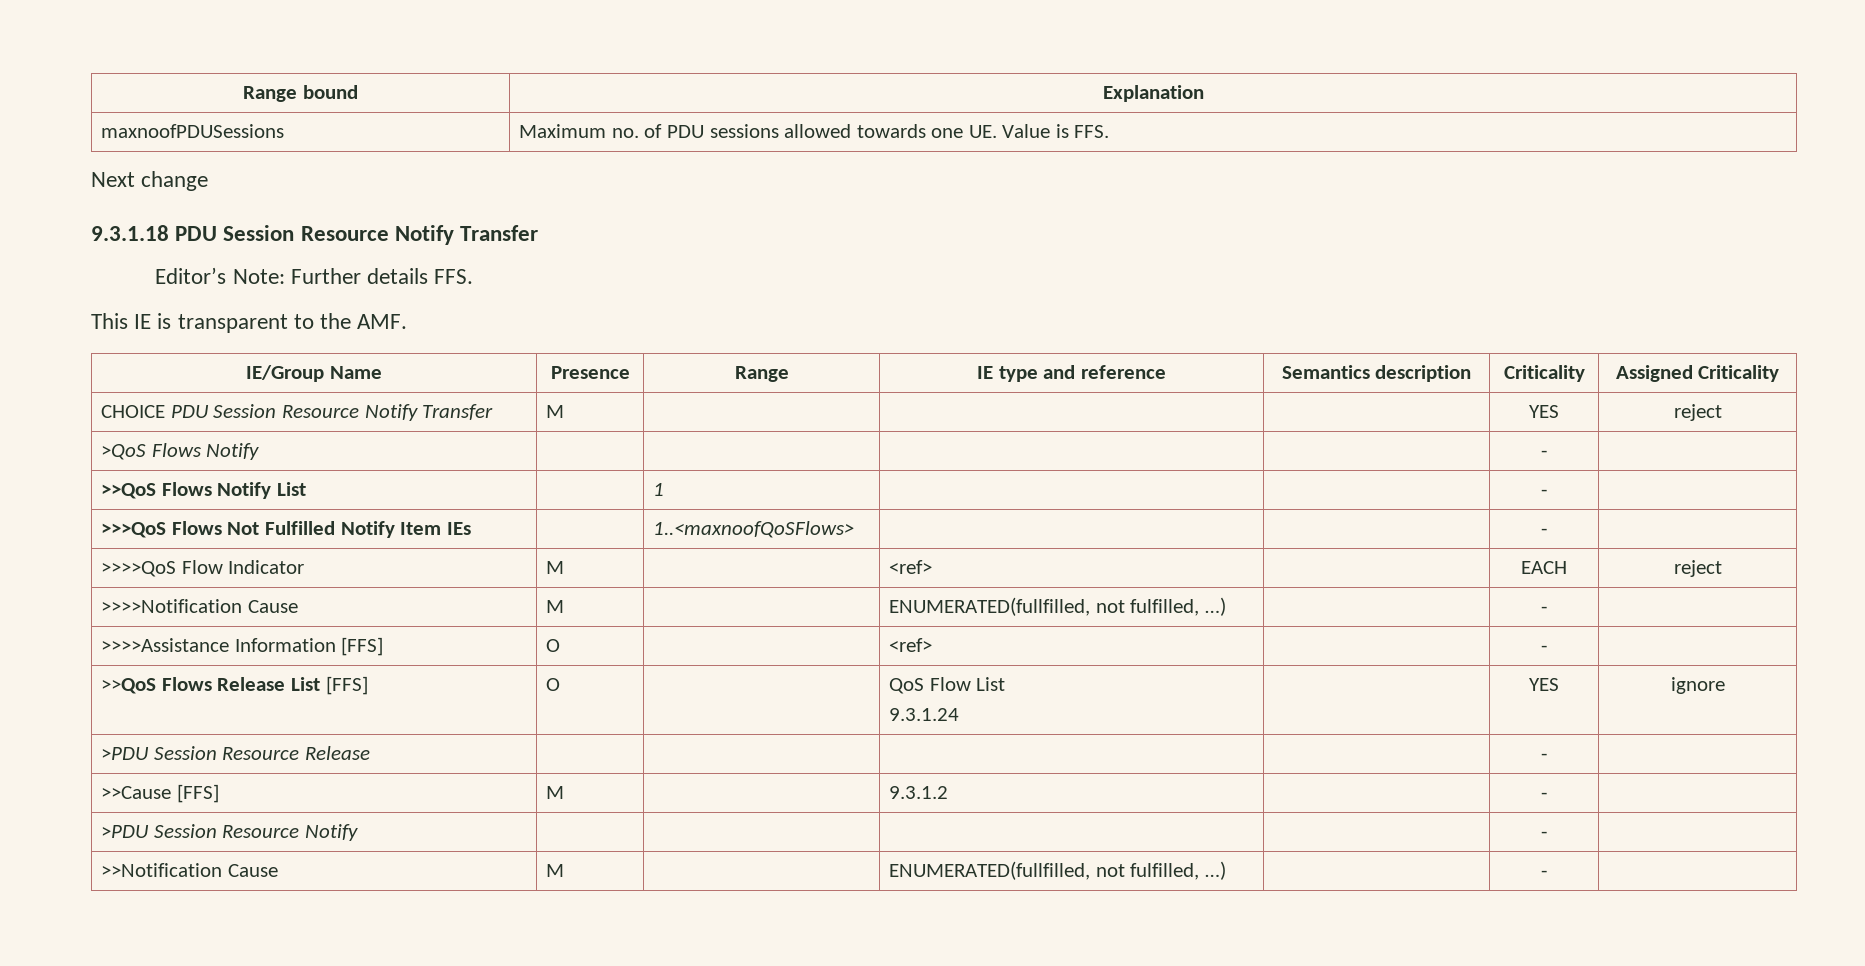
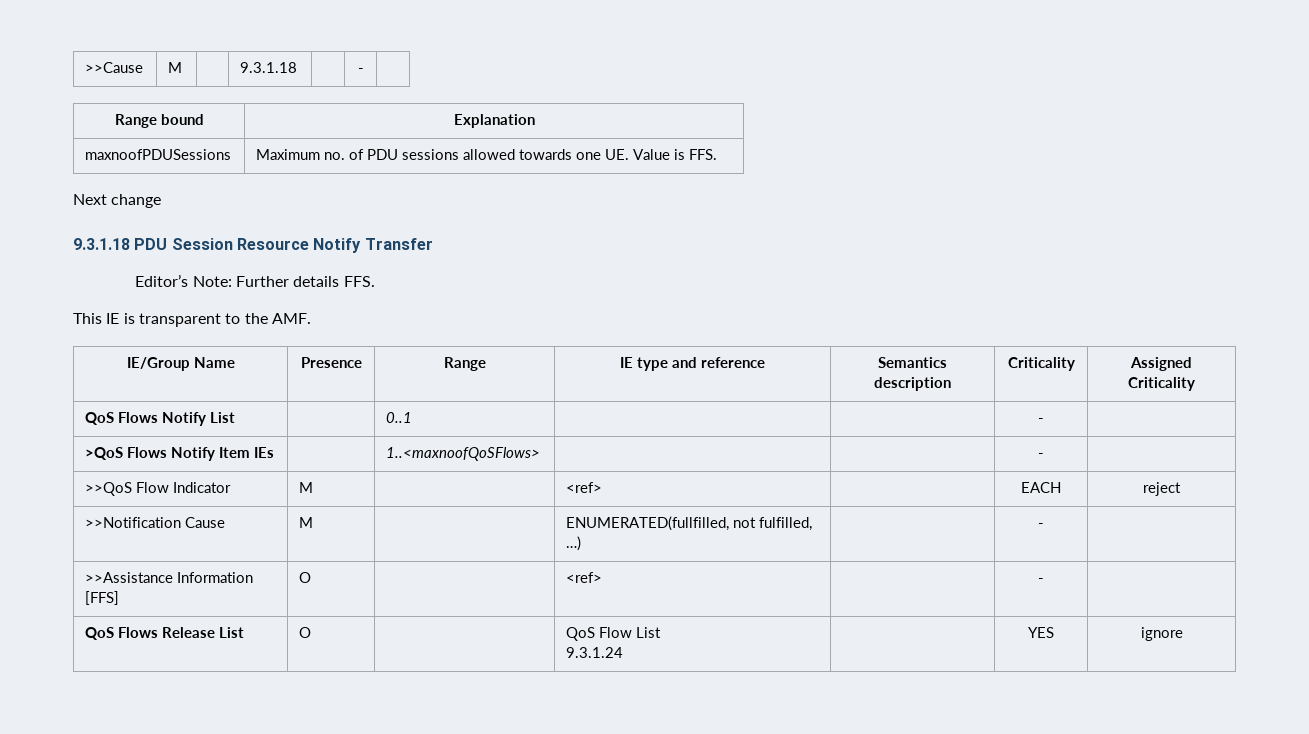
(243, 94) none -> [85,62,144,73] [168,62,183,73] [240,62,298,73] [357,68,364,73] >>Cause | M | | 9.3.1.18 | | - | //
[101,404,494,421] [546,405,565,418] [1529,405,1559,418] [1673,404,1722,421] [101,443,260,460] [1541,450,1547,457] [101,482,307,499] [653,483,665,496] [1541,489,1547,496] [101,521,395,538] CHOICE PDU Session Resource Notify Transfer | M | | | | YES | reject // >QoS Flows Notify | | | | | - | // >>QoS Flows Notify List | | 1 | | | - | // >>>QoS Flows Not Fulfilled Notify -> [85,412,236,426] [386,412,413,423] [1038,418,1044,423] [85,447,216,461] QoS Flows Notify List | | 0..1 | | | - | // >QoS Flows Notify
[101,561,177,577] >>>>QoS -> [85,482,133,496] >>QoS
[101,599,298,613] [546,600,565,613] [889,597,1227,616] [1541,606,1547,613] [101,637,384,656] [546,639,561,652] [889,638,933,652] [1541,645,1547,652] [101,676,368,695] [546,678,561,691] [889,677,1006,694] [889,708,960,721] [1529,678,1559,691] [1670,677,1725,694] [101,746,371,760] [1541,753,1547,760] [101,784,219,803] [546,786,565,799] [889,786,949,799] [1541,792,1547,799] [101,824,359,841] [1541,831,1547,838] // >>>>Notification Cause | M | | ENUMERATED(fullfilled, not fulfilled, …) | | - | // >>>>Assistance Information [FFS] | O | | <ref> | | - | // >>QoS Flows Release List [FFS] | O | | QoS Flow List // 9.3.1.24 | | YES | ignore // >PDU Session Resource Release | | | | | - | // >>Cause [FFS] | M | | 9.3.1.2 | | - | // >PDU Session Resource Notify | | | | | - | -> (1181, 489) none
(1547, 873) none -> [85,572,254,583] [85,591,120,605] [299,572,312,583] [566,572,603,583] [1038,578,1044,583] [85,627,245,640] [299,627,312,638] [566,627,662,641] [566,647,624,658] [1028,627,1054,638] [1140,627,1183,641] // >>Assistance Information [FFS] | O | | <ref> | | - | // QoS Flows Release List | O | | QoS Flow List // 9.3.1.24 | | YES | ignore

